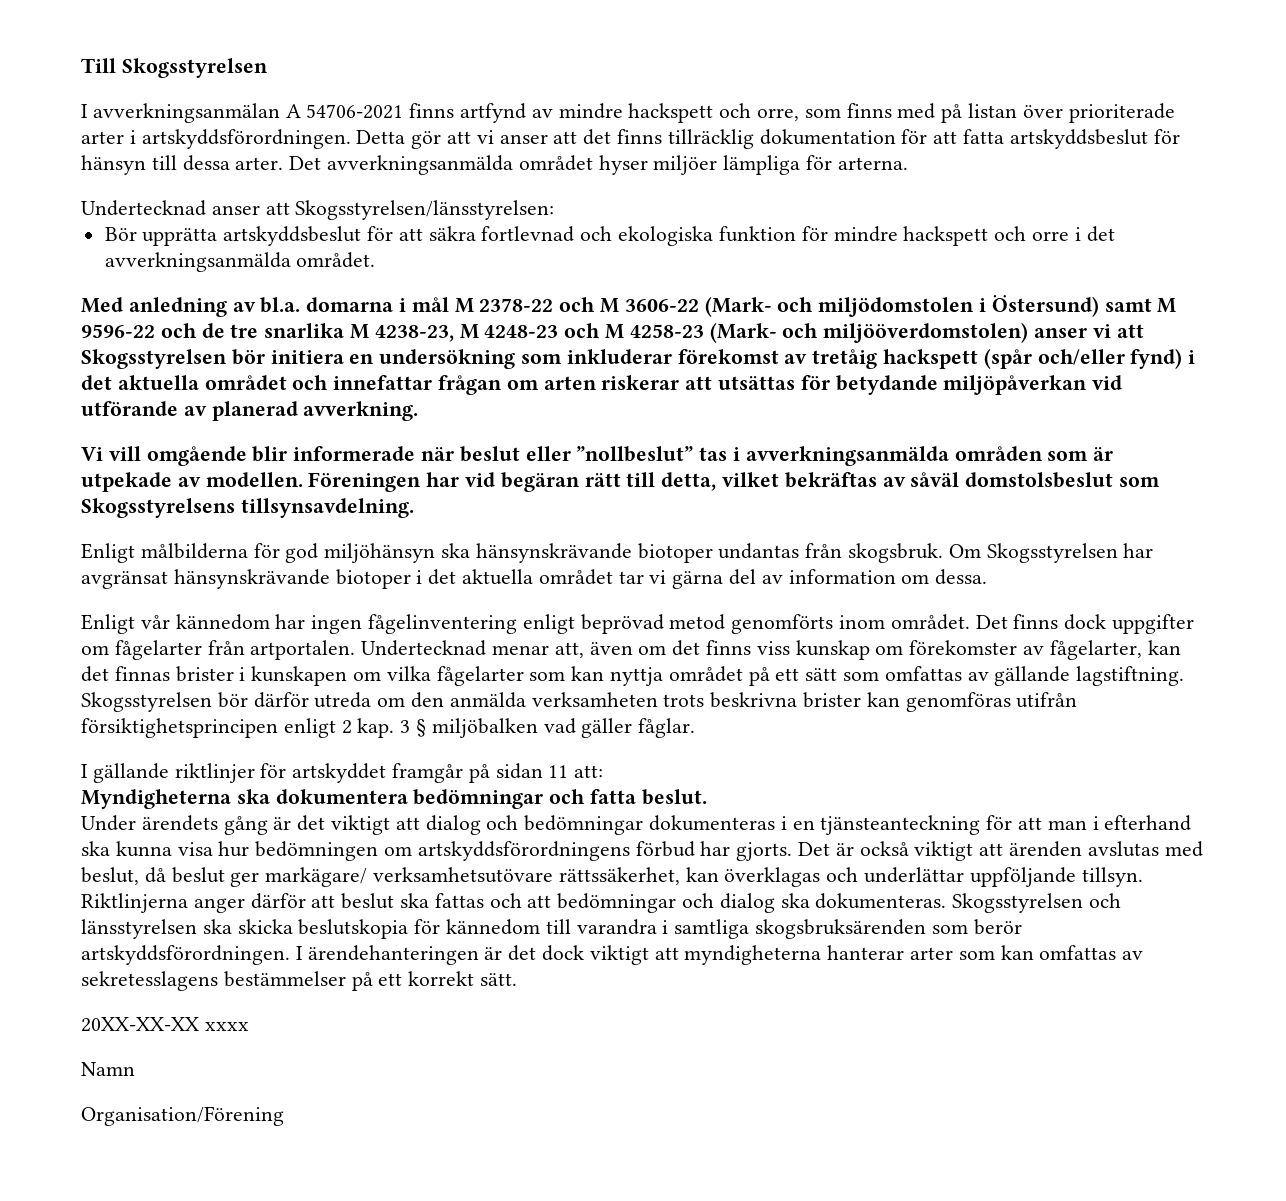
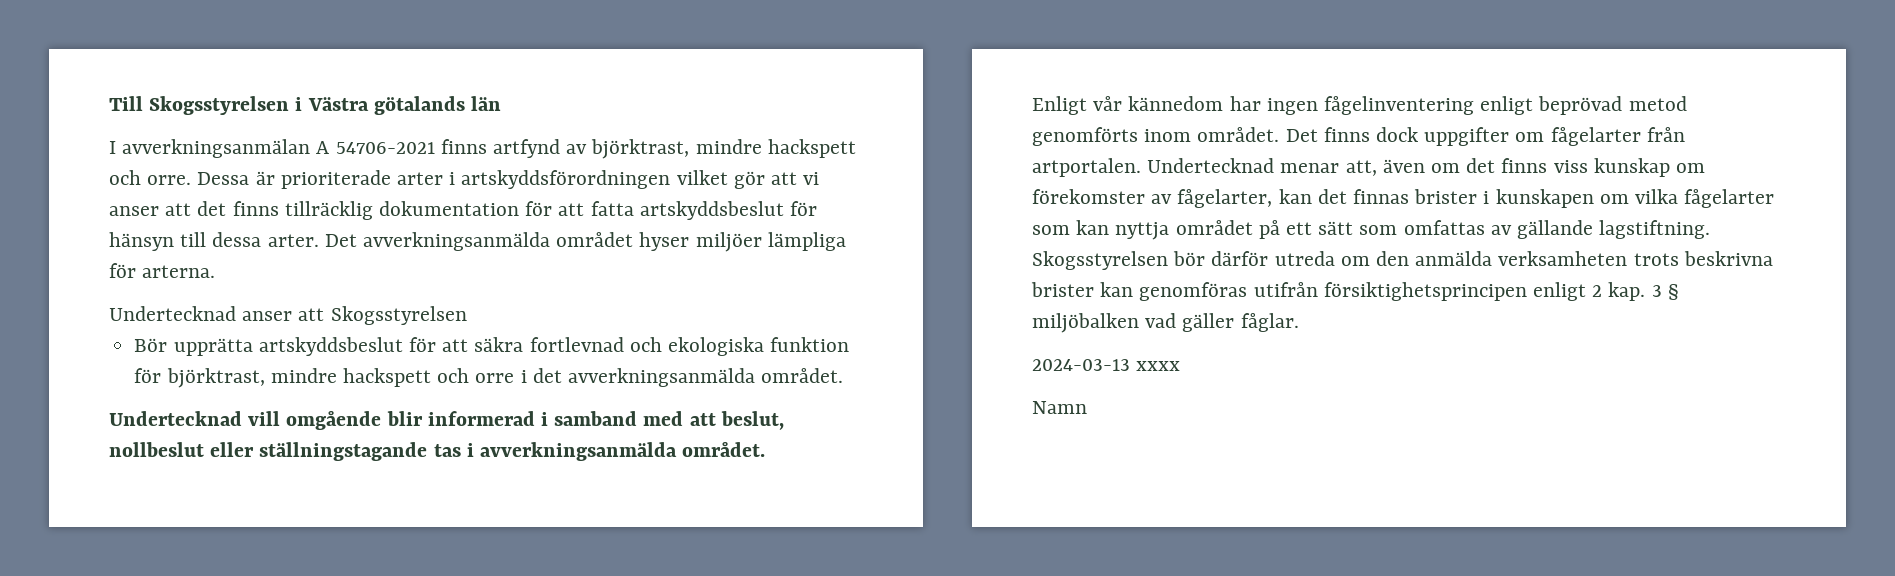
(268, 68) none -> [295,96,502,115] i Västra götalands län
[558,103,1063,123] mindre hackspett och orre, som finns med på listan över -> [591,139,856,159] [109,170,275,185] björktrast, mindre hackspett och orre. Dessa är
[141,129,406,149] artskyddsförordningen. Detta -> [461,170,728,189] artskyddsförordningen vilket
[295,200,555,220] Skogsstyrelsen/länsstyrelsen: -> [330,306,467,325] Skogsstyrelsen
(828, 233) none -> [166,368,265,388] björktrast,
[81,295,1177,317] [81,322,1144,343] [81,348,1196,369] [81,375,1123,395] [81,401,419,421] [81,446,1114,466] [81,472,1161,492] [81,498,414,518] [81,543,1154,563] [81,569,988,589] Med anledning av bl.a. domarna i mål M 2378-22 och M 3606-22 (Mark- och miljödomstolen i Östersund) samt M 9596-22 och de tre snarlika M 4238-23, M 4248-23 och M 4258-23 (Mark- och miljööverdomstolen) anser vi att Skogsstyrelsen bör initiera en undersökning som inkluderar förekomst av tretåig hackspett (spår och/eller fynd) i det aktuella området och innefattar frågan om arten riskerar att utsättas för betydande miljöpåverkan vid utförande av planerad avverkning. // Vi vill omgående blir informerade när beslut eller ”nollbeslut” tas i avverkningsanmälda områden som är utpekade av modellen. Föreningen har vid begäran rätt till detta, vilket bekräftas av såväl domstolsbeslut som Skogsstyrelsens tillsynsavdelning. // Enligt målbilderna för god miljöhänsyn ska hänsynskrävande biotoper undantas från skogsbruk. Om Skogsstyrelsen har avgränsat hänsynskrävande biotoper i det aktuella området tar vi gärna del av information om dessa. -> [109,410,784,430] [109,441,766,461] Undertecknad vill omgående blir informerad i samband med att beslut, nollbeslut eller ställningstagande tas i avverkningsanmälda området.
[81,763,604,783] [81,789,707,809] [81,815,1192,835] [81,841,1203,861] [81,867,1143,887] [81,893,1122,913] [81,919,1022,939] [81,945,1144,965] [81,971,518,991] [81,1017,199,1032] I gällande riktlinjer för artskyddet framgår på sidan 11 att: // Myndigheterna ska dokumentera bedömningar och fatta beslut. // Under ärendets gång är det viktigt att dialog och bedömningar dokumenteras i en tjänsteanteckning för att man i efterhand ska kunna visa hur bedömningen om artskyddsförordningens förbud har gjorts. Det är också viktigt att ärenden avslutas med beslut, då beslut ger markägare/ verksamhetsutövare rättssäkerhet, kan överklagas och underlättar uppföljande tillsyn. Riktlinjerna anger därför att beslut ska fattas och att bedömningar och dialog ska dokumenteras. Skogsstyrelsen och länsstyrelsen ska skicka beslutskopia för kännedom till varandra i samtliga skogsbruksärenden som berör artskyddsförordningen. I ärendehanteringen är det dock viktigt att myndigheterna hanterar arter som kan omfattas av sekretesslagens bestämmelser på ett korrekt sätt. // 20XX-XX-XX -> [1032,359,1130,371] 2024-03-13
[81,1106,284,1126] // Organisation/Förening -> (1087, 407) none

